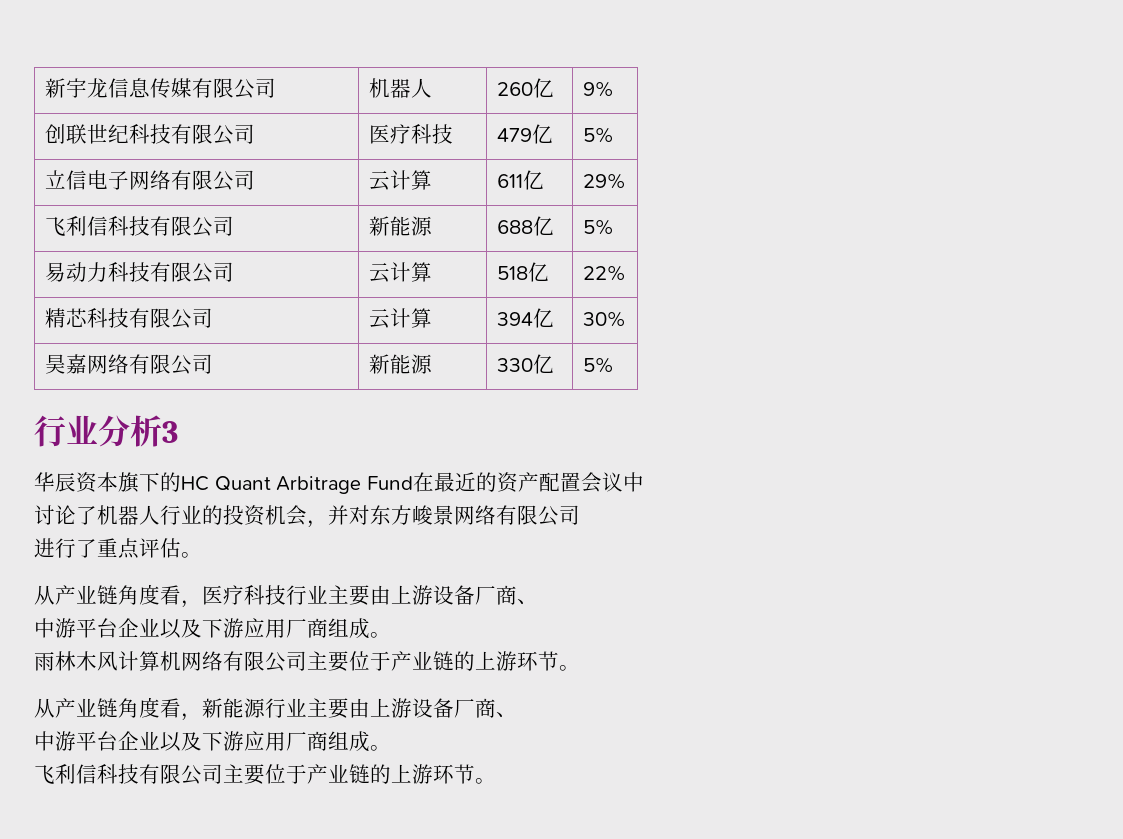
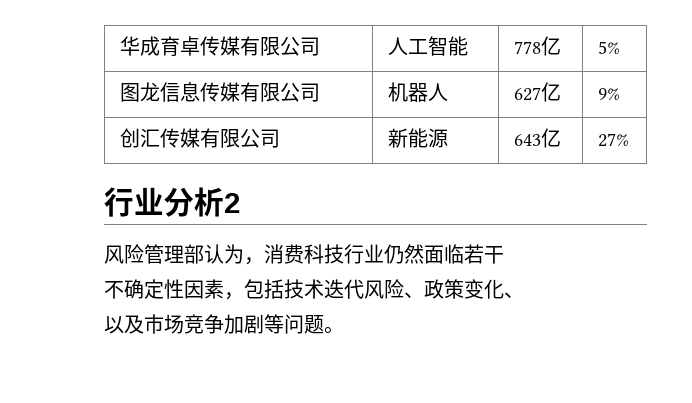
[44,78,87,98] 新宇 -> [119,36,320,56] [387,36,468,56] [513,36,561,56] [597,41,620,54] [119,83,140,102] 华成育卓传媒有限公司 | 人工智能 | 778亿 | 5% // 图
[496,82,533,96] 260 -> [513,87,541,101] 627
[65,124,255,145] [368,124,453,144] [496,124,553,144] [582,127,614,143] [44,170,255,191] [368,170,432,191] [496,170,544,190] [582,173,626,189] [44,216,234,237] [368,216,432,236] [496,216,554,236] [582,219,614,235] [44,262,234,283] [368,262,432,283] [496,262,549,282] [582,265,626,281] [44,308,213,329] [368,308,432,329] [496,308,554,328] [582,311,626,327] [44,354,213,375] [368,354,432,374] [496,354,554,374] [582,357,614,373] [34,415,178,447] [34,472,644,494] [34,505,580,528] [34,538,202,559] [34,584,538,608] [34,618,391,639] [34,651,580,672] [34,697,517,721] [34,731,391,752] [34,764,475,785] 联世纪科技有限公司 | 医疗科技 | 479亿 | 5% // 立信电子网络有限公司 | 云计算 | 611亿 | 29% // 飞利信科技有限公司 | 新能源 | 688亿 | 5% // 易动力科技有限公司 | 云计算 | 518亿 | 22% // 精芯科技有限公司 | 云计算 | 394亿 | 30% // 昊嘉网络有限公司 | 新能源 | 330亿 | 5% // 行业分析3 // 华辰资本旗下的HC Quant Arbitrage Fund在最近的资产配置会议中 // 讨论了机器人行业的投资机会，并对东方峻景网络有限公司 // 进行了重点评估。 // 从产业链角度看，医疗科技行业主要由上游设备厂商、 // 中游平台企业以及下游应用厂商组成。 // 雨林木风计算机网络有限公司主要位于产业链的上游环节。 // 从产业链角度看，新能源行业主要由上游设备厂商、 // 中游平台企业以及下游应用厂商组成。 // 飞利信科技有限公司主要位于产业链的上游环节 -> [139,128,280,148] [387,128,448,148] [513,128,561,148] [597,133,629,147] [104,187,240,217] [104,244,504,265] [104,279,524,300] [104,314,324,334] 汇传媒有限公司 | 新能源 | 643亿 | 27% // 行业分析2 // 风险管理部认为，消费科技行业仍然面临若干 // 不确定性因素，包括技术迭代风险、政策变化、 // 以及市场竞争加剧等问题

